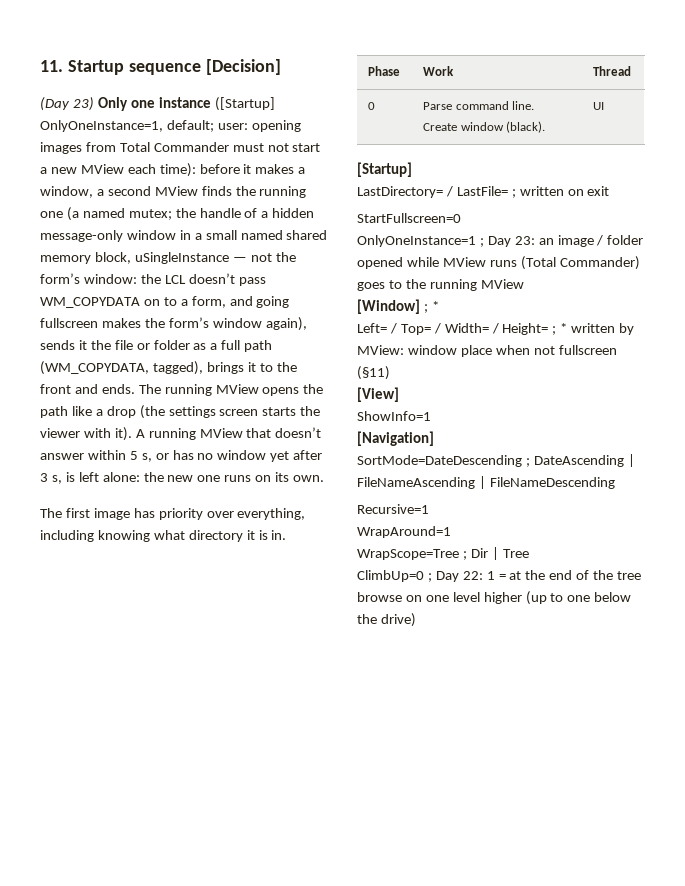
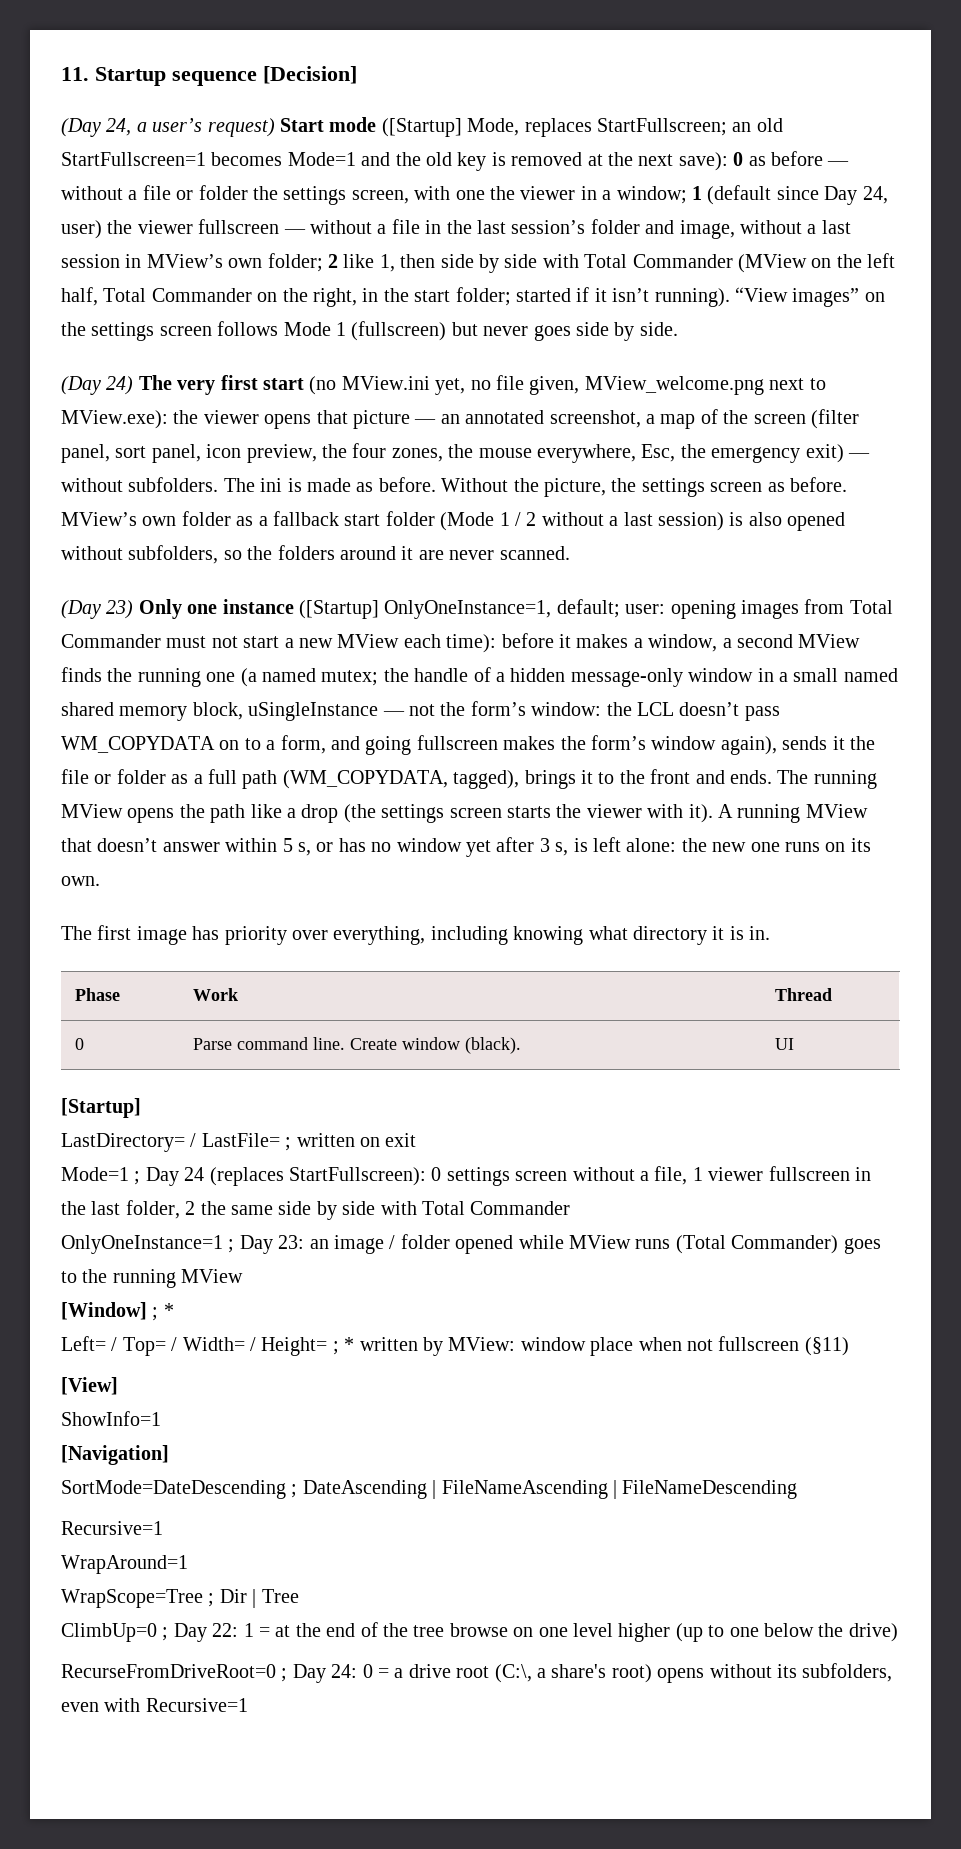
(281, 67) none -> [61,117,783,137] [61,151,850,171] [61,185,888,205] [61,219,851,239] [61,253,896,273] [61,287,885,307] [61,321,678,341] [61,375,826,395] [61,409,859,429] [61,443,870,463] [61,477,847,497] [61,511,846,531] [61,545,570,564] // (Day 24, a user’s request) Start mode ([Startup] Mode, replaces StartFullscreen; an old StartFullscreen=1 becomes Mode=1 and the old key is removed at the next save): 0 as before — without a file or folder the settings screen, with one the viewer in a window; 1 (default since Day 24, user) the viewer fullscreen — without a file in the last session’s folder and image, without a last session in MView’s own folder; 2 like 1, then side by side with Total Commander (MView on the left half, Total Commander on the right, in the start folder; started if it isn’t running). “View images” on the settings screen follows Mode 1 (fullscreen) but never goes side by side. // (Day 24) The very first start (no MView.ini yet, no file given, MView_welcome.png next to MView.exe): the viewer opens that picture — an annotated screenshot, a map of the screen (filter panel, sort panel, icon preview, the four zones, the mouse everywhere, Esc, the emergency exit) — without subfolders. The ini is made as before. Without the picture, the settings screen as before. MView’s own folder as a fallback start folder (Mode 1 / 2 without a last session) is also opened without subfolders, so the folders around it are never scanned.
[357,213,461,223] StartFullscreen=0 -> [61,1166,871,1186] [61,1200,571,1220] Mode=1 ; Day 24 (replaces StartFullscreen): 0 settings screen without a file, 1 viewer fullscreen in the last folder, 2 the same side by side with Total Commander
(416, 620) none -> [61,1663,893,1683] [61,1698,248,1712] // RecurseFromDriveRoot=0 ; Day 24: 0 = a drive root (C:\, a share's root) opens without its subfolders, even with Recursive=1

